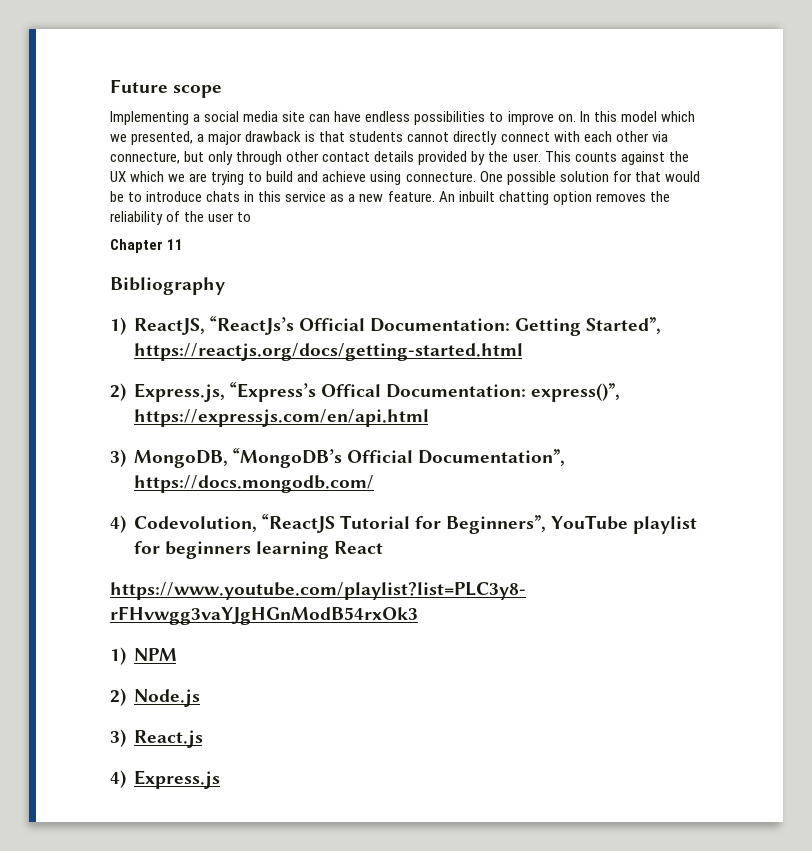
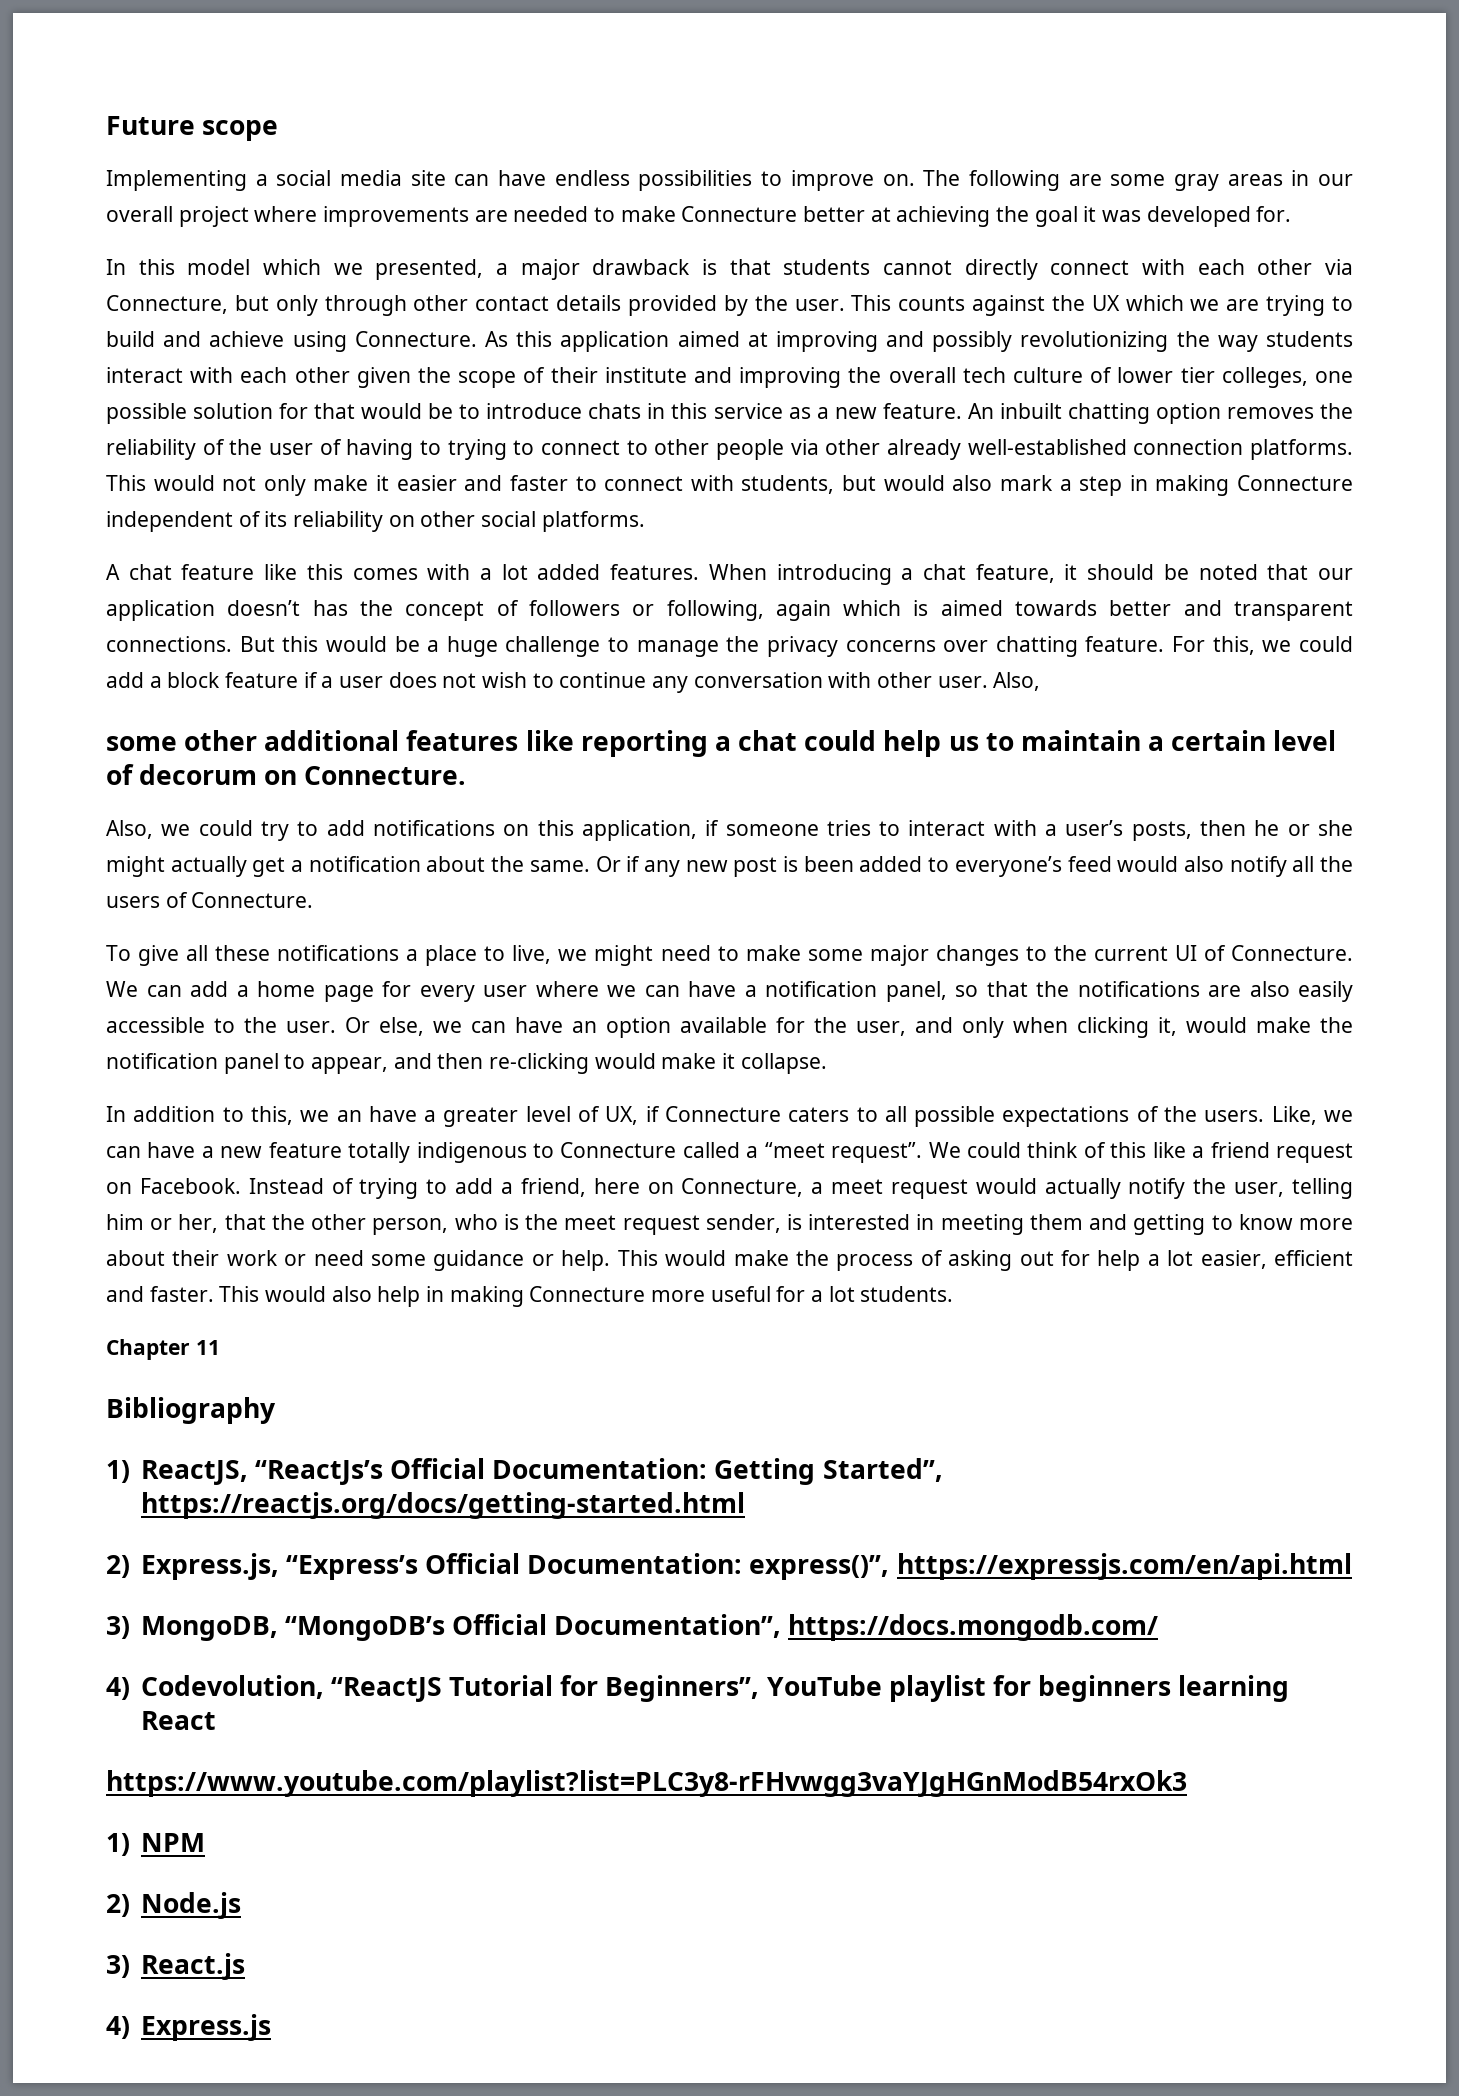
(576, 118) none -> [923,170,1354,191] [106,206,1292,227] The following are some gray areas in our overall project where improvements are needed to make Connecture better at achieving the goal it was developed for. //
[110,152,180,164] connecture, -> [106,295,228,314] Connecture,
[405,171,503,182] connecture. One -> [354,331,1353,352] [106,367,1354,388] Connecture. As this application aimed at improving and possibly revolutionizing the way students interact with each other given the scope of their institute and improving the overall tech culture of lower tier colleges, one
[237,212,252,222] to -> [319,439,1353,460] [106,475,1353,496] [106,511,645,532] [106,564,1353,585] [106,600,1353,621] [106,636,1353,657] [106,672,1041,693] [106,730,1337,757] [106,764,467,785] [106,820,1353,841] [106,856,1353,877] [106,892,314,908] [106,945,1353,966] [106,981,1353,1002] [106,1017,1353,1038] [106,1053,827,1074] [106,1106,1354,1127] [106,1142,1353,1163] [106,1178,1353,1199] [106,1214,1354,1235] [106,1250,1353,1271] [106,1286,954,1307] of having to trying to connect to other people via other already well-established connection platforms. This would not only make it easier and faster to connect with students, but would also mark a step in making Connecture independent of its reliability on other social platforms. // A chat feature like this comes with a lot added features. When introducing a chat feature, it should be noted that our application doesn’t has the concept of followers or following, again which is aimed towards better and transparent connections. But this would be a huge challenge to manage the privacy concerns over chatting feature. For this, we could add a block feature if a user does not wish to continue any conversation with other user. Also, // some other additional features like reporting a chat could help us to maintain a certain level of decorum on Connecture. // Also, we could try to add notifications on this application, if someone tries to interact with a user’s posts, then he or she might actually get a notification about the same. Or if any new post is been added to everyone’s feed would also notify all the users of Connecture. // To give all these notifications a place to live, we might need to make some major changes to the current UI of Connecture. We can add a home page for every user where we can have a notification panel, so that the notifications are also easily accessible to the user. Or else, we can have an option available for the user, and only when clicking it, would make the notification panel to appear, and then re-clicking would make it collapse. // In addition to this, we an have a greater level of UX, if Connecture caters to all possible expectations of the users. Like, we can have a new feature totally indigenous to Connecture called a “meet request”. We could think of this like a friend request on Facebook. Instead of trying to add a friend, here on Connecture, a meet request would actually notify the user, telling him or her, that the other person, who is the meet request sender, is interested in meeting them and getting to know more about their work or need some guidance or help. This would make the process of asking out for help a lot easier, efficient and faster. This would also help in making Connecture more useful for a lot students.
[320,384,381,397] Offical -> [425,1553,521,1574] Official

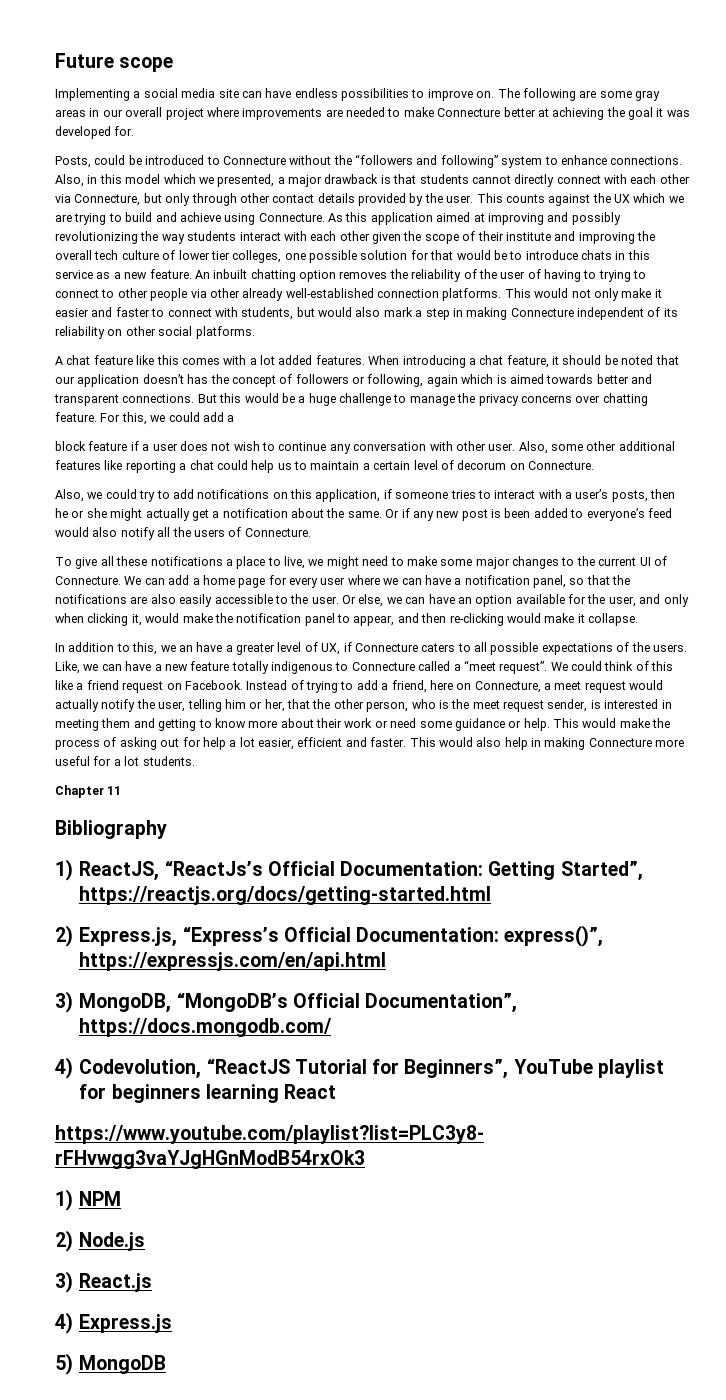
[106,259,126,275] In -> [55,154,683,168] [55,174,98,187] Posts, could be introduced to Connecture without the “followers and following” system to enhance connections. Also, in
(162, 682) none -> (235, 418) //
(1041, 681) // -> (548, 447) none
(271, 2027) none -> [55,1353,167,1375] // 5) MongoDB

